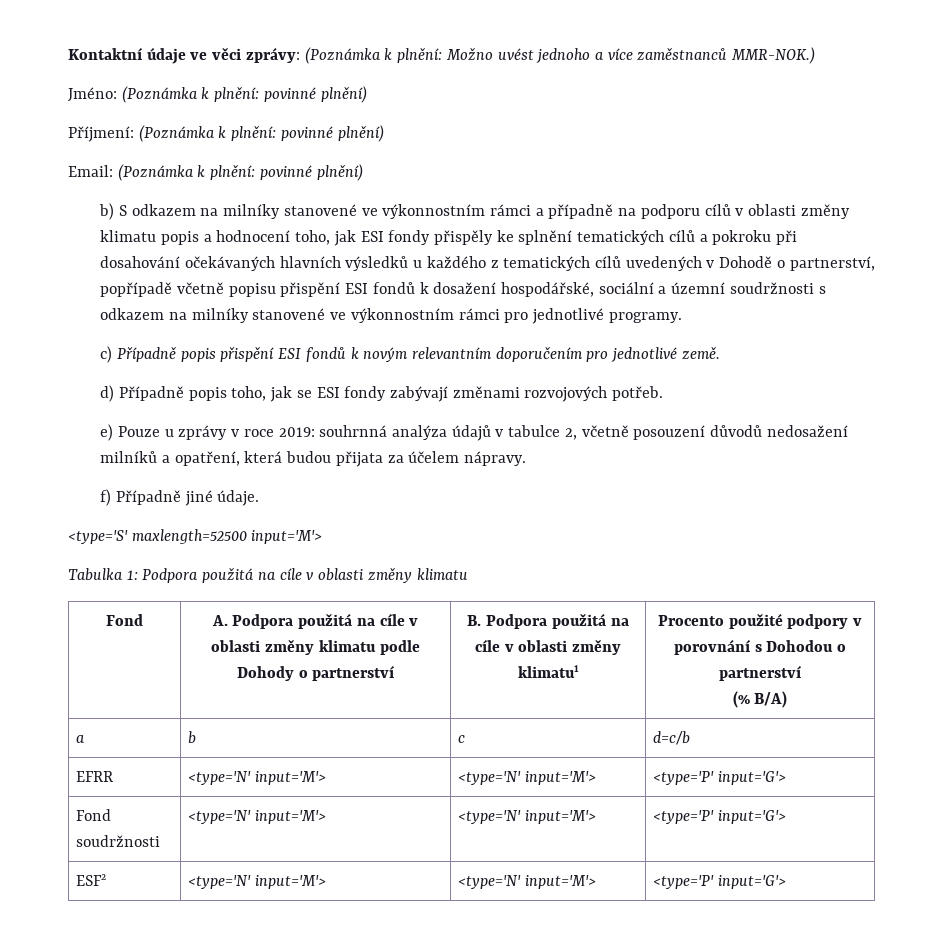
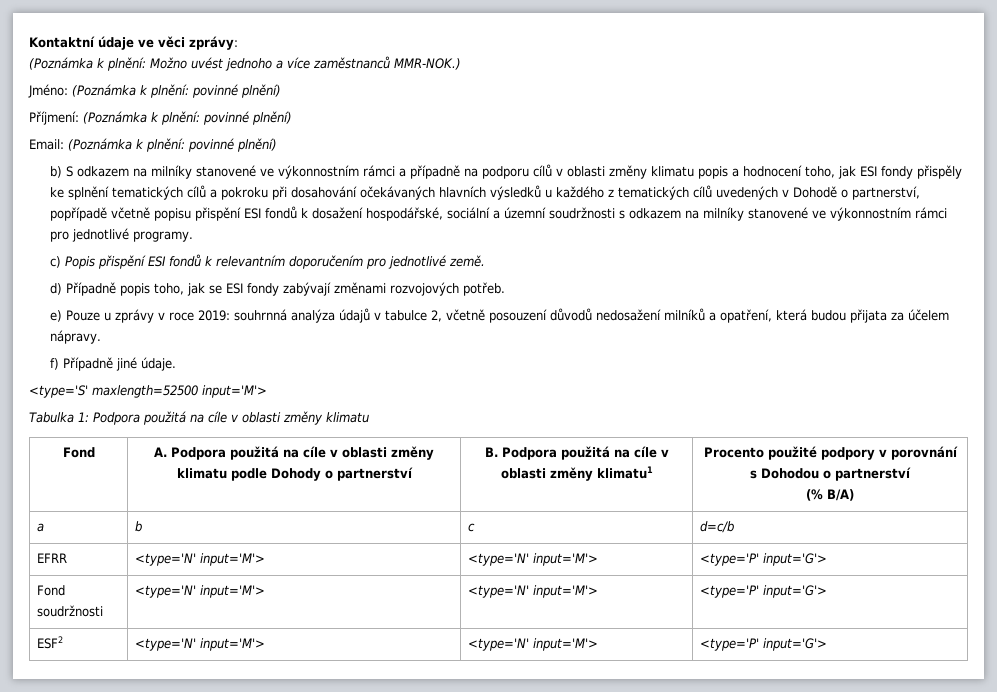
(300, 55) none -> (238, 43) //
[116,346,409,362] Případně popis přispění ESI fondů k novým -> [65,254,214,269] Popis přispění ESI fondů k

